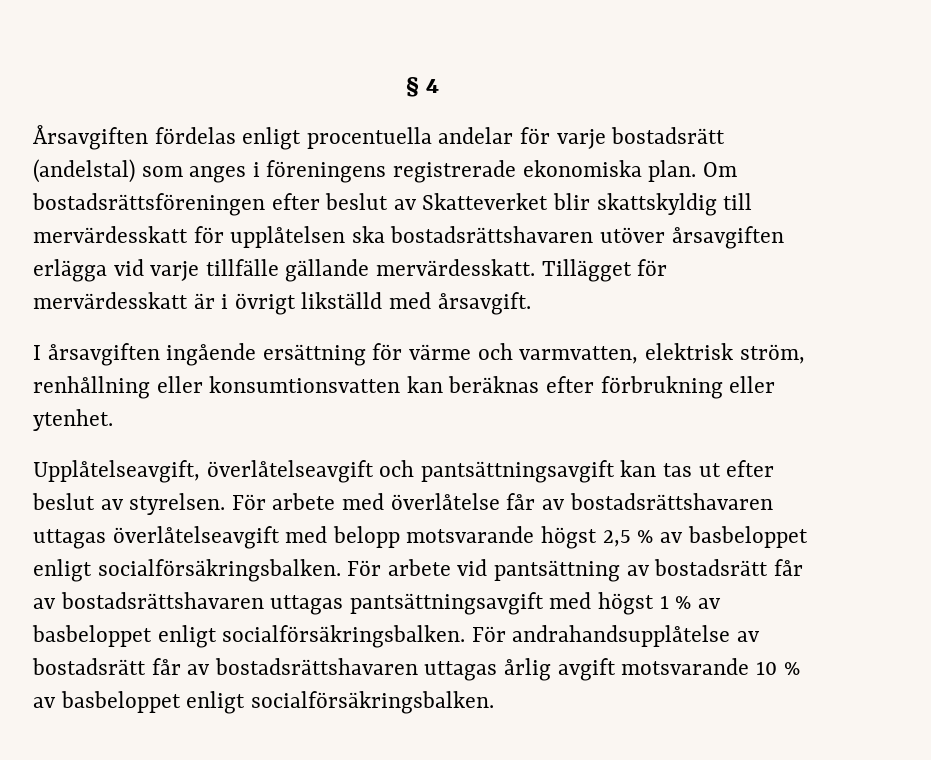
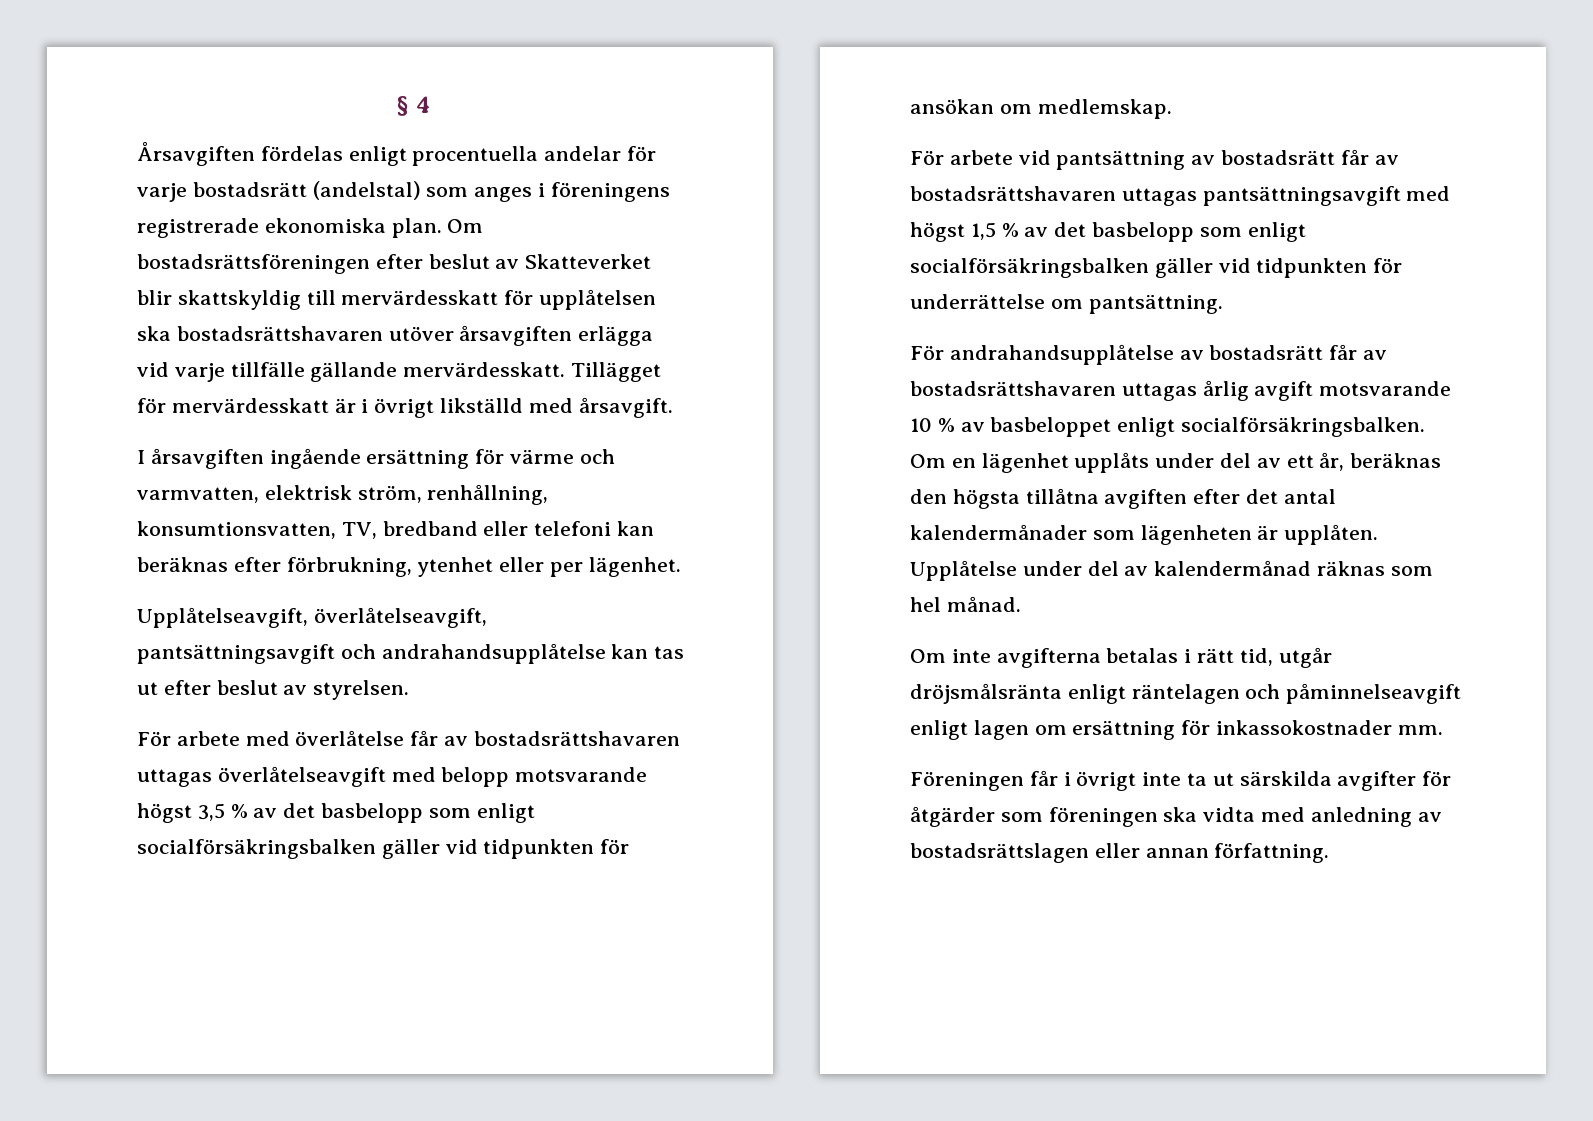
[33,376,776,399] [33,409,113,431] [33,460,615,483] renhållning eller konsumtionsvatten kan beräknas efter förbrukning eller ytenhet. // Upplåtelseavgift, överlåtelseavgift och pantsättningsavgift -> [427,484,549,505] [137,521,655,539] [137,557,681,577] [137,607,487,628] [137,643,606,664] renhållning, konsumtionsvatten, TV, bredband eller telefoni kan beräknas efter förbrukning, ytenhet eller per lägenhet. // Upplåtelseavgift, överlåtelseavgift, pantsättningsavgift och andrahandsupplåtelse
(226, 504) none -> (410, 690) //
[602,526,808,548] [33,559,341,582] 2,5 % av basbeloppet enligt socialförsäkringsbalken. -> [197,803,535,823] [137,839,630,859] [910,99,1172,119] 3,5 % av det basbelopp som enligt socialförsäkringsbalken gäller vid tidpunkten för ansökan om medlemskap. //
[659,595,721,609] [32,625,466,648] 1 % av basbeloppet enligt socialförsäkringsbalken. -> [970,222,1306,242] [910,258,1403,278] [910,294,1223,314] 1,5 % av det basbelopp som enligt socialförsäkringsbalken gäller vid tidpunkten för underrättelse om pantsättning. //
(494, 702) none -> [910,452,1442,473] [910,488,1336,509] [910,524,1379,545] [910,560,1433,581] [910,596,1021,612] [910,647,1332,668] [910,683,1462,704] [910,720,1443,740] [910,770,1452,791] [910,806,1442,827] [910,843,1330,863] Om en lägenhet upplåts under del av ett år, beräknas den högsta tillåtna avgiften efter det antal kalendermånader som lägenheten är upplåten. Upplåtelse under del av kalendermånad räknas som hel månad. // Om inte avgifterna betalas i rätt tid, utgår dröjsmålsränta enligt räntelagen och påminnelseavgift enligt lagen om ersättning för inkassokostnader mm. // Föreningen får i övrigt inte ta ut särskilda avgifter för åtgärder som föreningen ska vidta med anledning av bostadsrättslagen eller annan författning.

